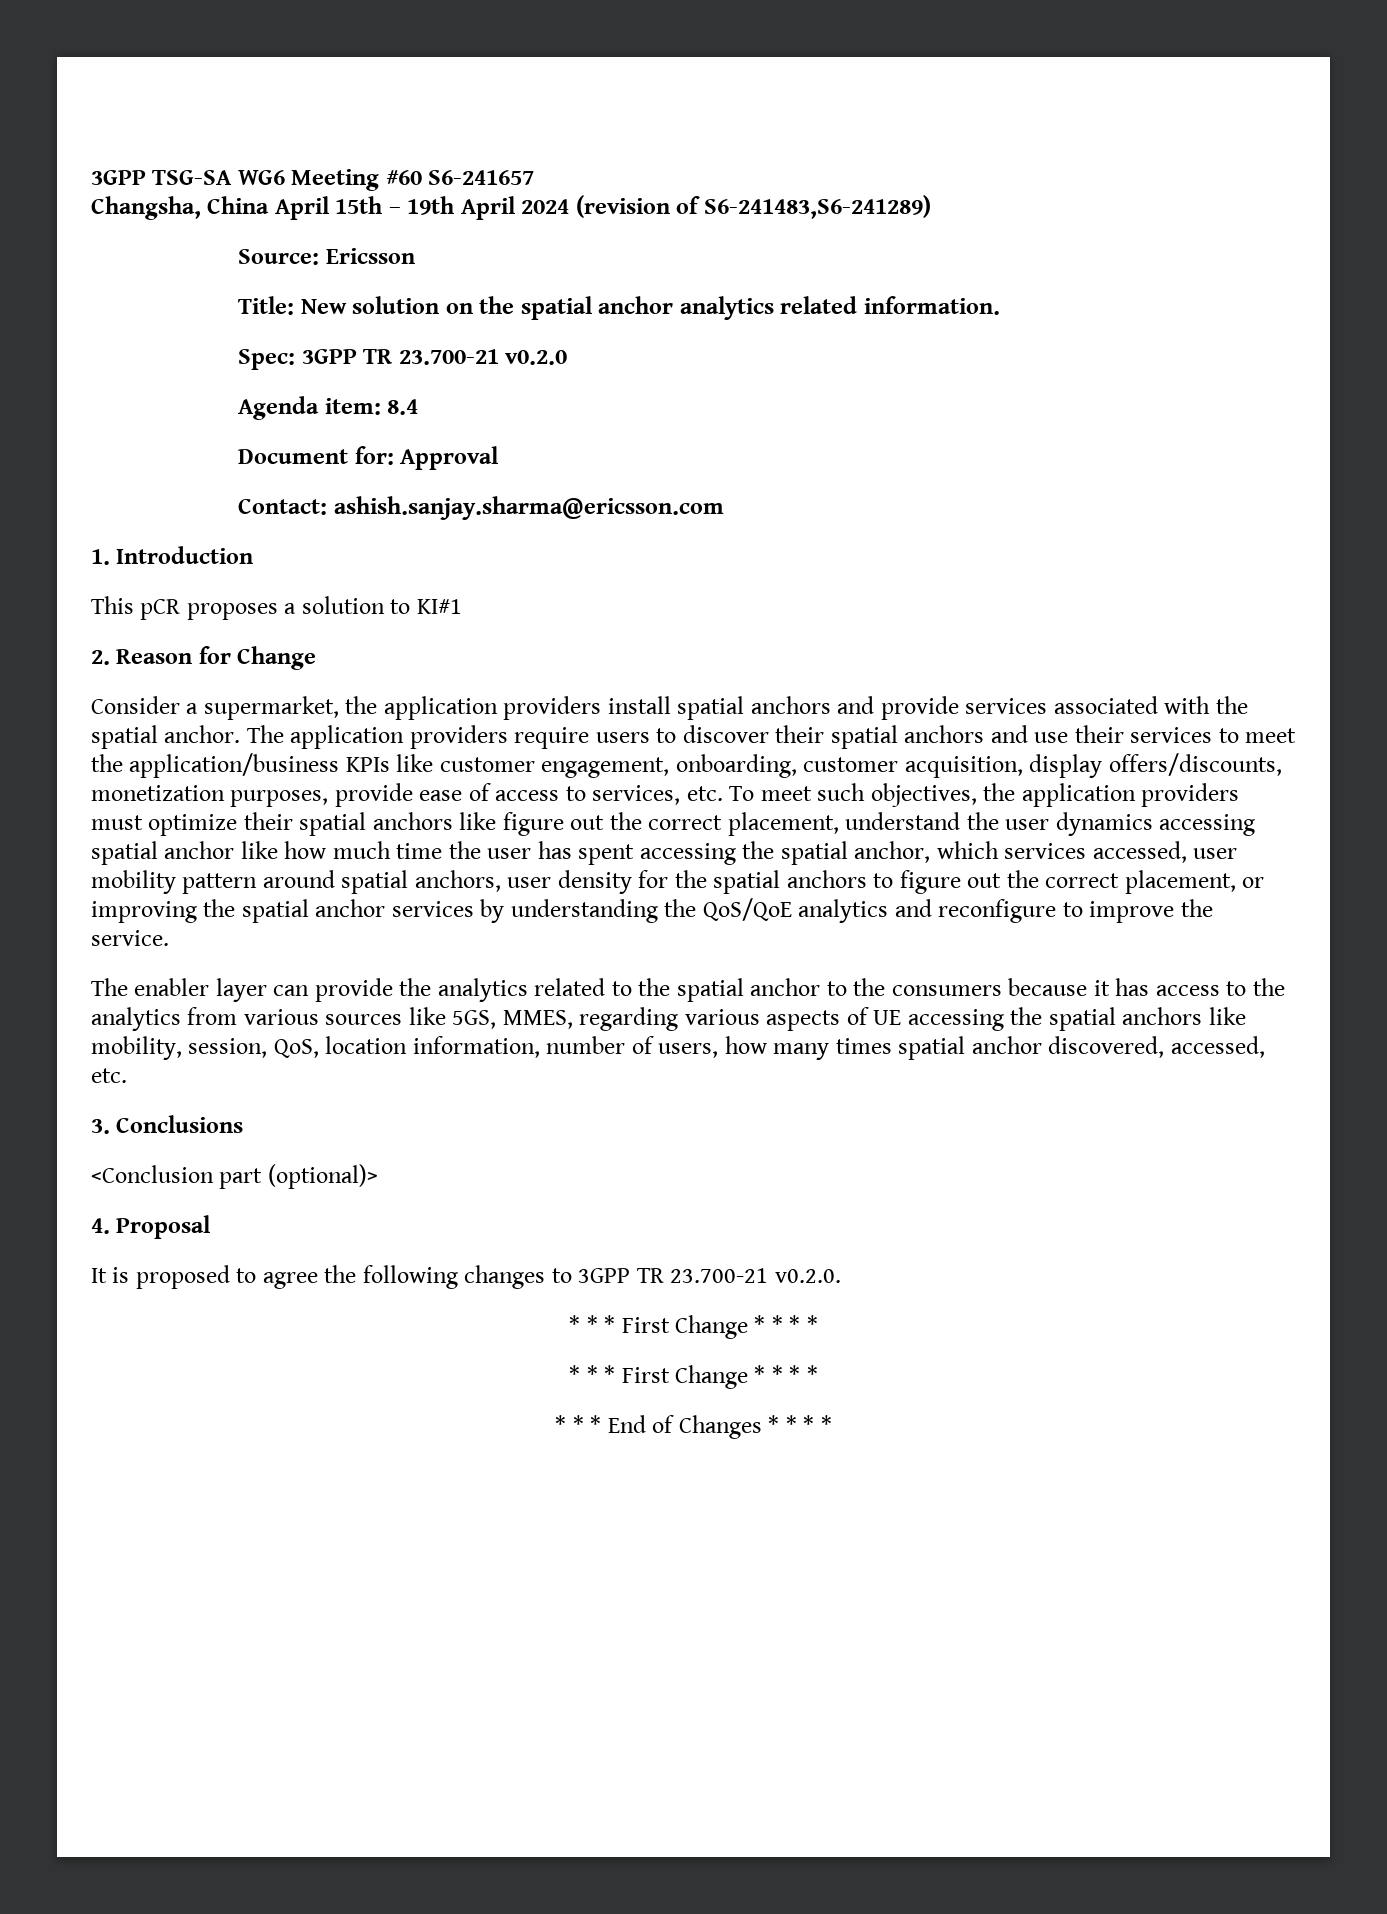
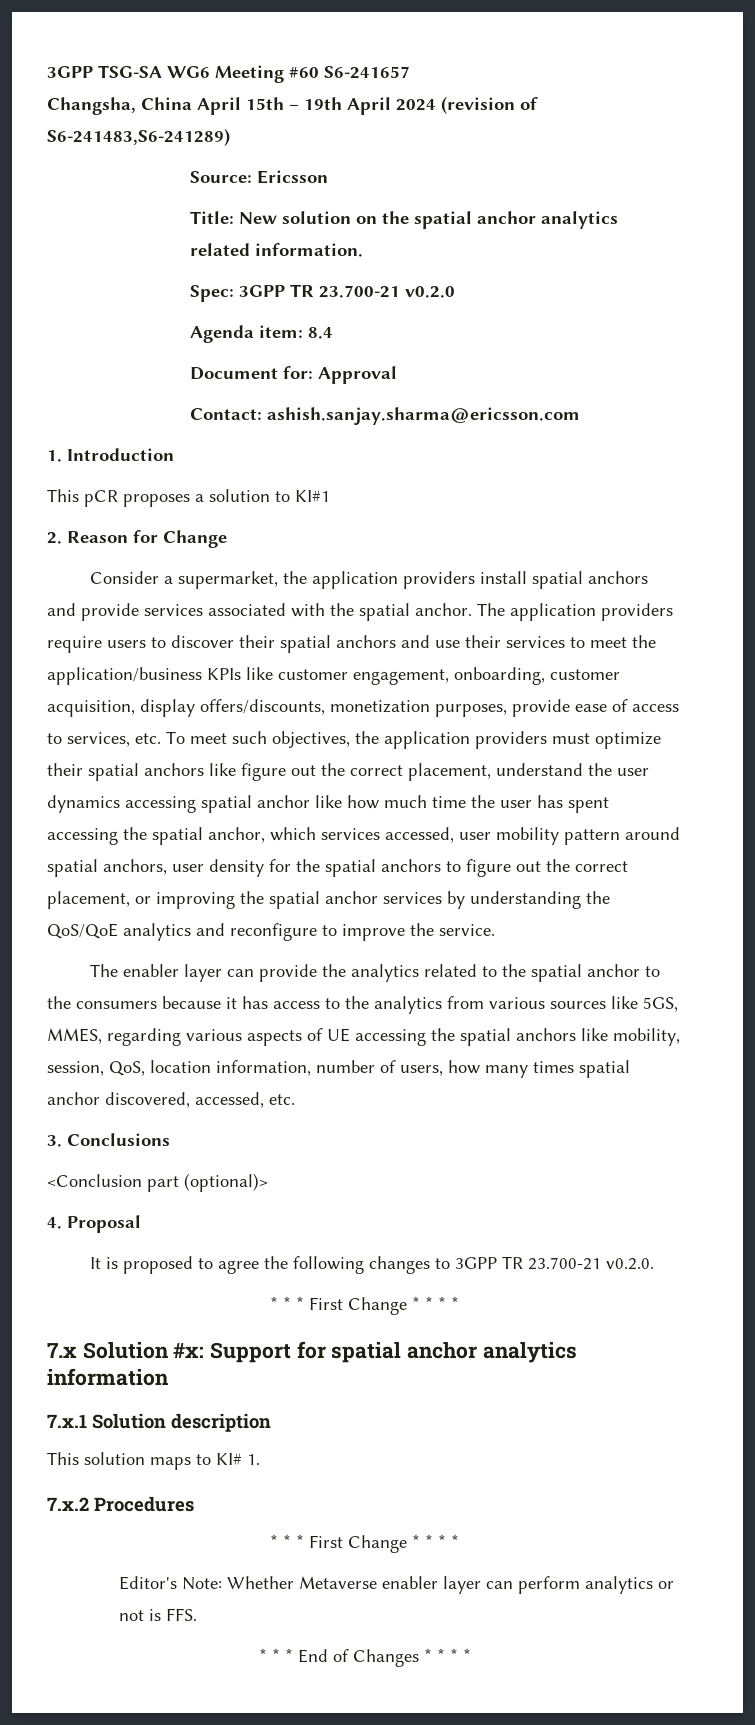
[569,1365,818,1389] // * * * First Change * * * * -> [47,1341,577,1363] [47,1368,169,1386] [47,1413,271,1432] [47,1452,260,1470] [47,1496,194,1512] [270,1534,459,1553] [118,1576,674,1594] [118,1608,197,1621] // 7.x Solution #x: Support for spatial anchor analytics information // 7.x.1 Solution description // This solution maps to KI# 1. // 7.x.2 Procedures // * * * First Change * * * * // Editor's Note: Whether Metaverse enabler layer can perform analytics or not is FFS.

